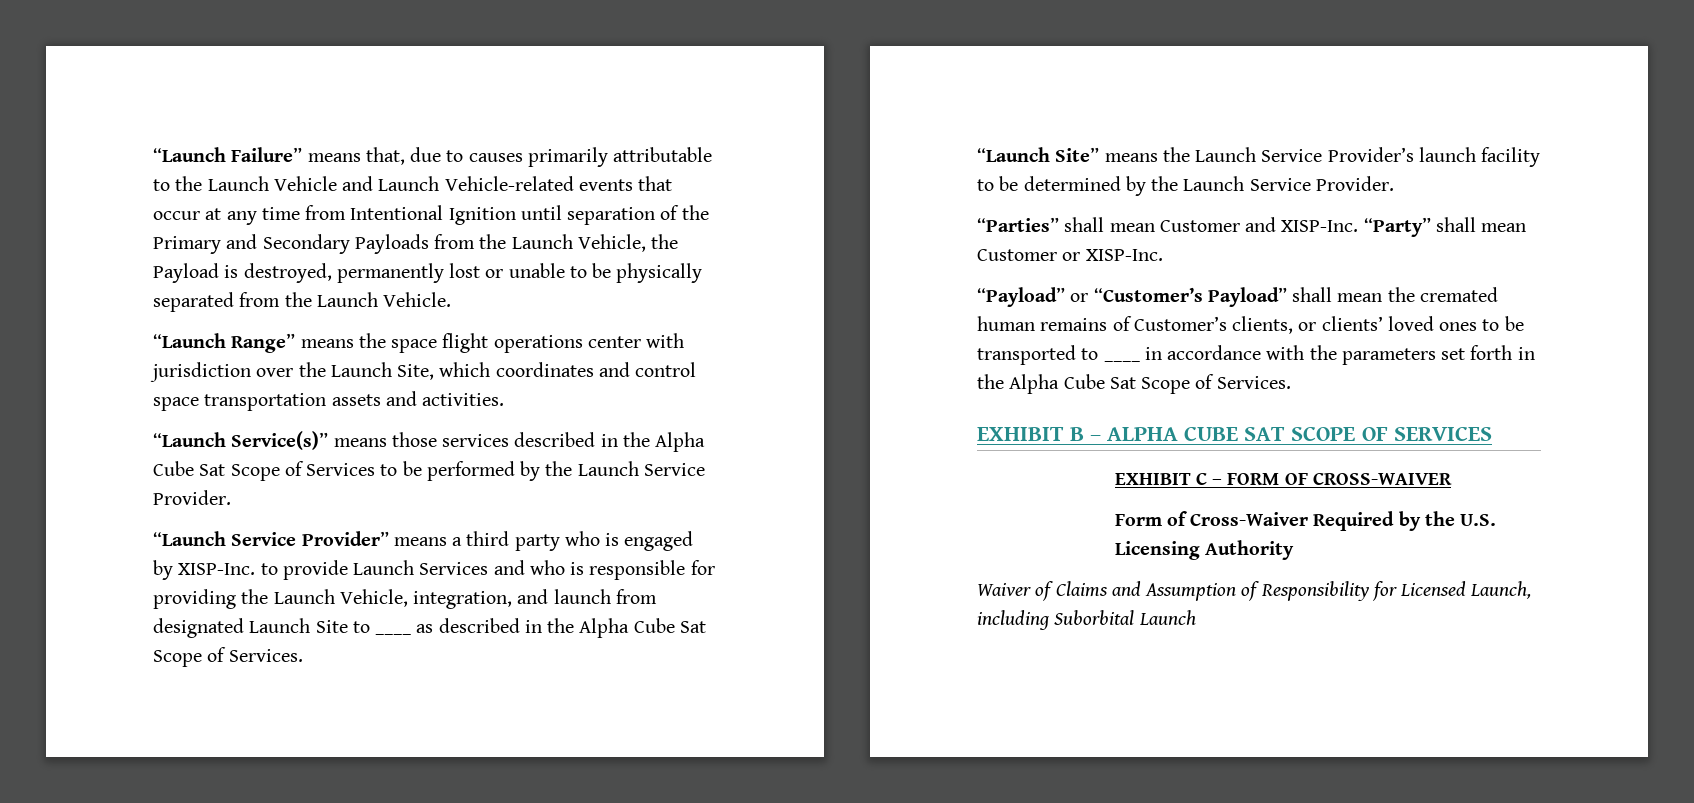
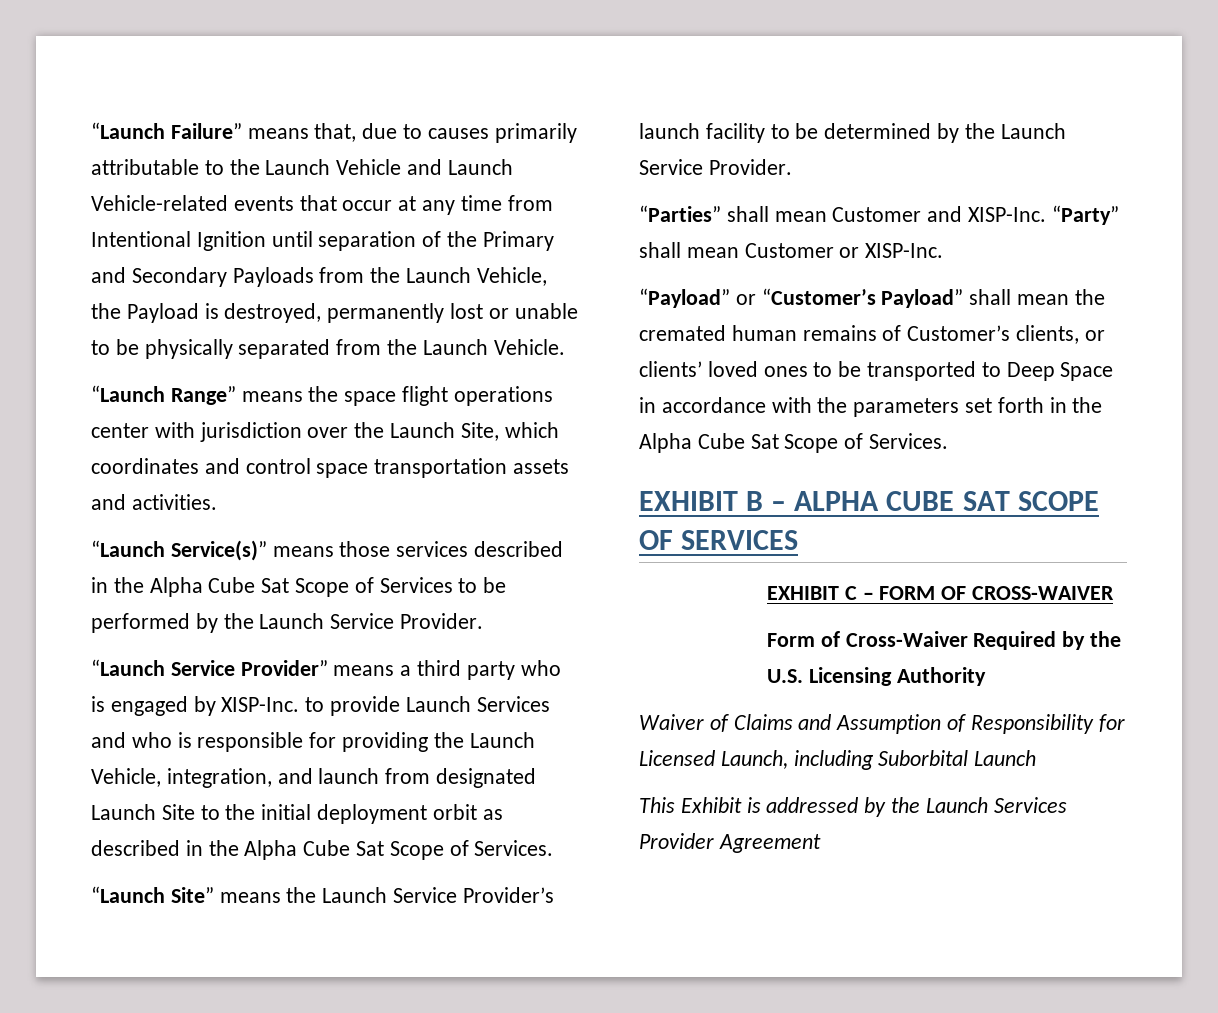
[375,633,412,635] ____ -> [225,804,477,824] the initial deployment orbit
[1103,360,1140,362] ____ -> [1006,362,1114,381] Deep Space
(1196, 617) none -> [639,797,1067,817] [639,833,821,853] // This Exhibit is addressed by the Launch Services Provider Agreement

